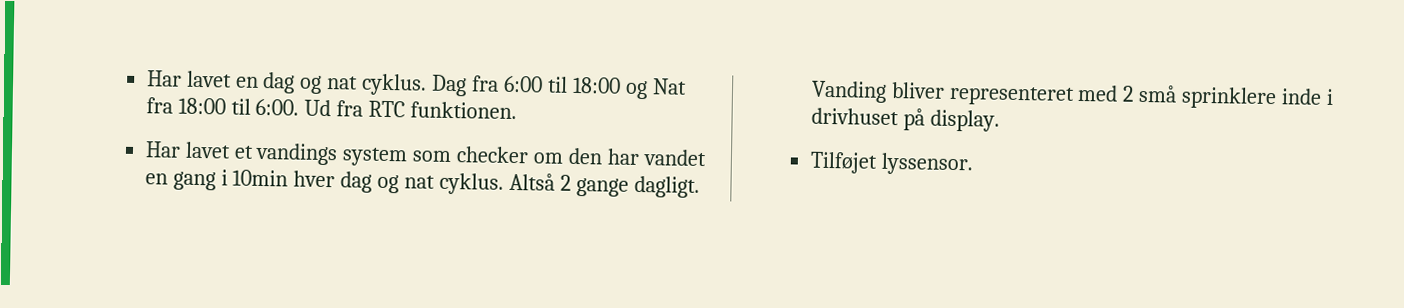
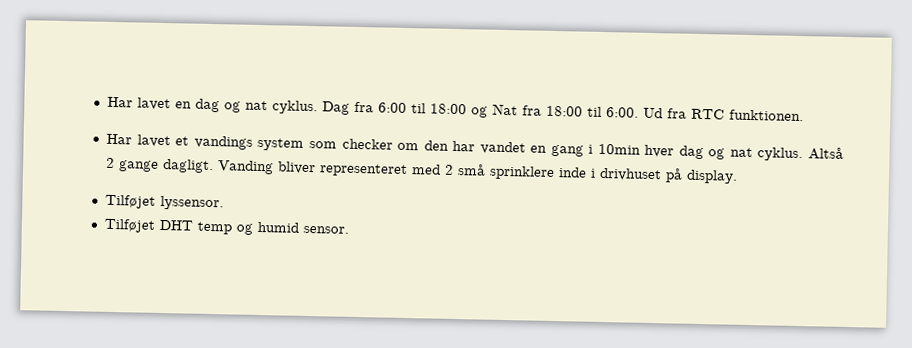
(974, 164) none -> [104,218,350,235] // Tilføjet DHT temp og humid sensor.

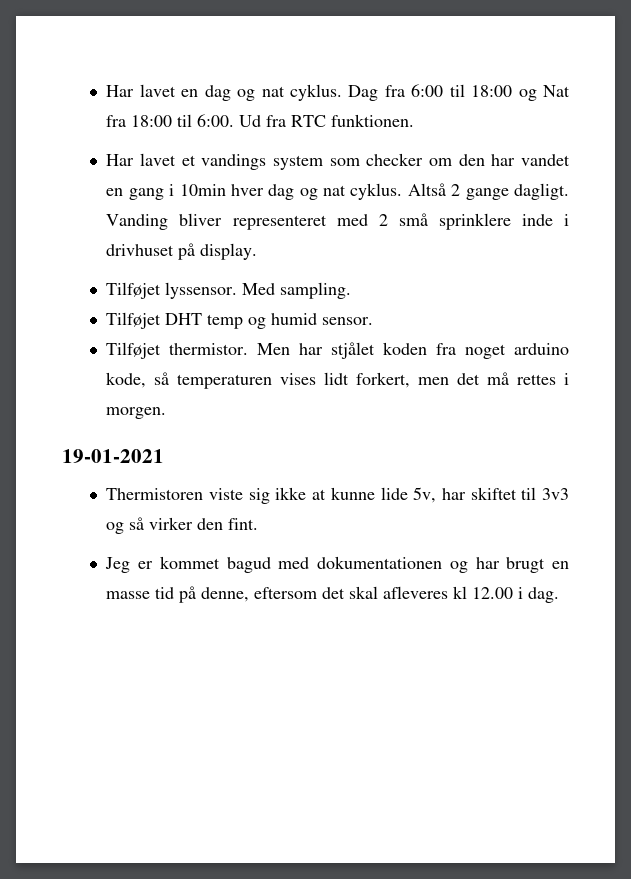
(225, 203) none -> [242,282,352,299] Med sampling.
(350, 229) none -> [106,342,570,359] [106,372,569,389] [106,407,167,419] [62,449,164,463] [106,487,569,504] [106,517,259,534] [105,556,569,573] [106,586,560,603] // Tilføjet thermistor. Men har stjålet koden fra noget arduino kode, så temperaturen vises lidt forkert, men det må rettes i morgen. // 19-01-2021 // Thermistoren viste sig ikke at kunne lide 5v, har skiftet til 3v3 og så virker den fint. // Jeg er kommet bagud med dokumentationen og har brugt en masse tid på denne, eftersom det skal afleveres kl 12.00 i dag.

